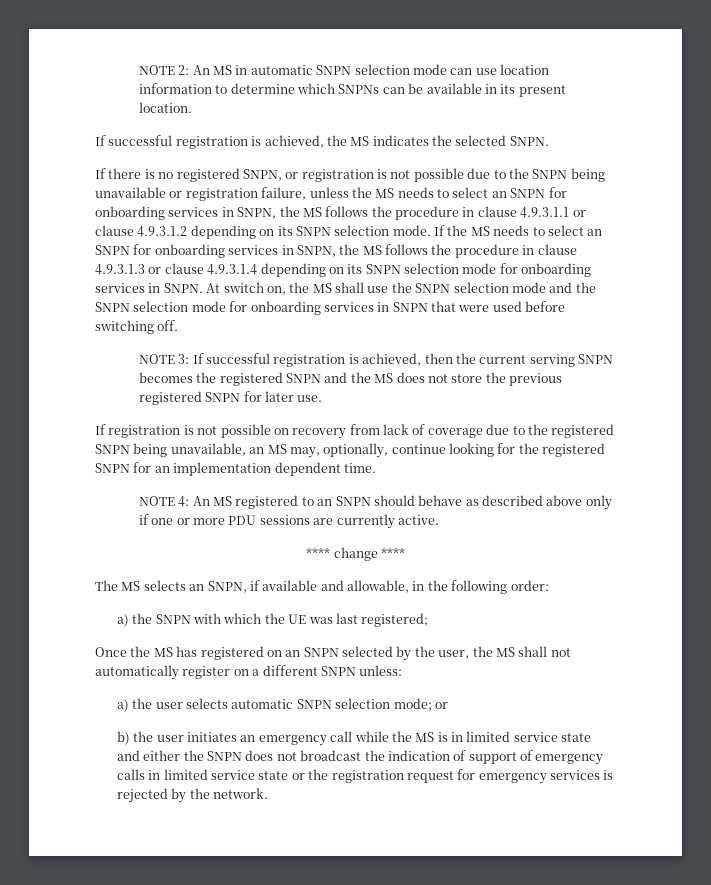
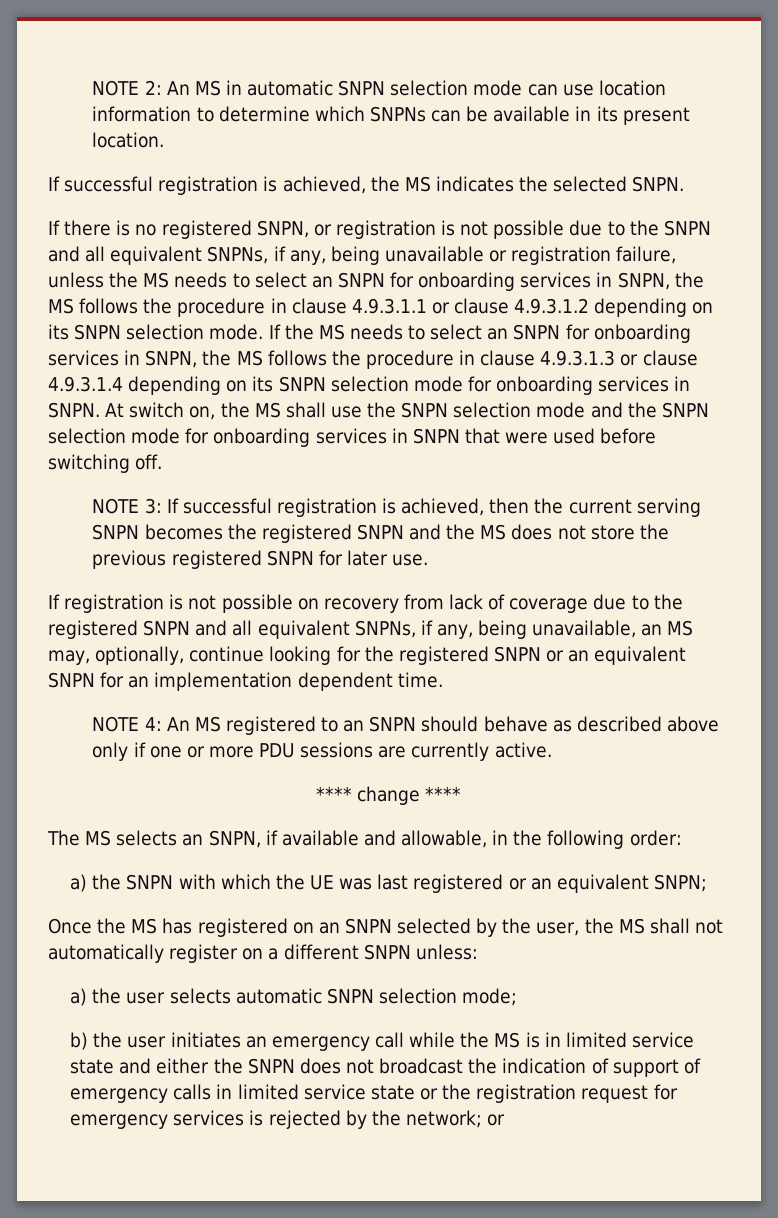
(568, 174) none -> [48,246,326,265] and all equivalent SNPNs, if any,
(130, 449) none -> [195,620,473,639] and all equivalent SNPNs, if any,
(130, 468) none -> [546,646,687,665] [48,672,95,688] or an equivalent SNPN
[361,613,429,627] registered; -> [413,874,707,893] registered or an equivalent SNPN;
[434,702,448,709] or -> (518, 997) none
[213,788,269,799] network. -> [405,1110,506,1128] network; or

